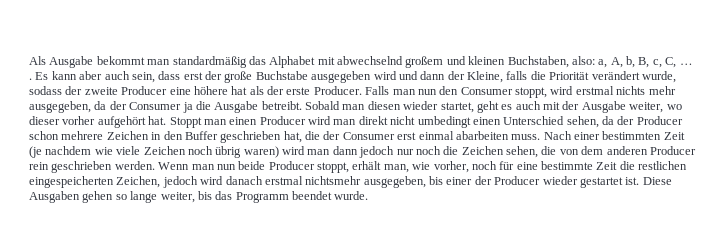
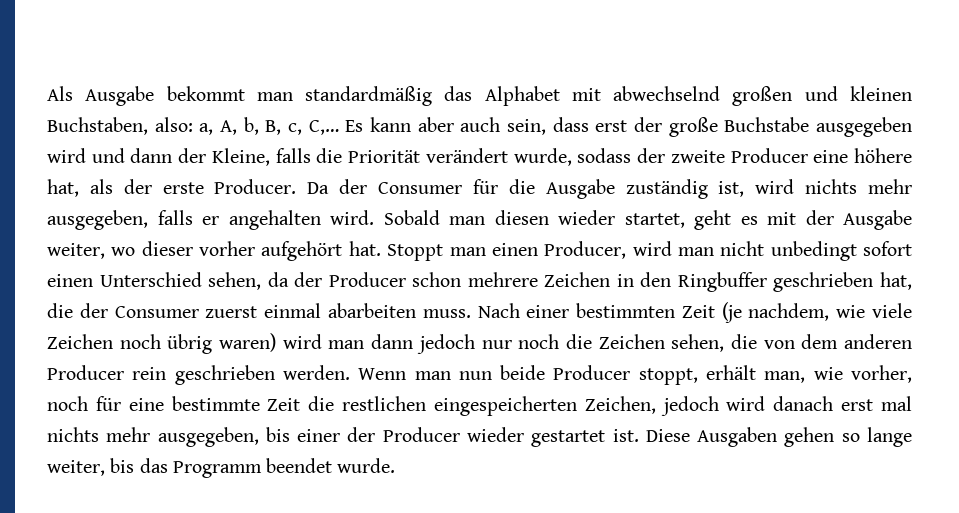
[405,56,444,68] großem -> [732,86,793,106] großen
[665,57,693,68] [29,78,32,80] C, … . -> [308,120,339,135] C,…
[231,86,248,95] hat -> [47,179,79,197] hat,
[365,86,676,98] [29,101,302,113] Falls man nun den Consumer stoppt, wird erstmal nichts mehr ausgegeben, da der Consumer ja die Ausgabe betreibt. -> [307,179,913,199] [47,210,374,230] Da der Consumer für die Ausgabe zuständig ist, wird nichts mehr ausgegeben, falls er angehalten wird.
[515,101,541,110] auch -> (758, 220) none
[259,116,471,128] Producer wird man direkt nicht umbedingt -> [544,241,912,261] Producer, wird man nicht unbedingt sofort
[184,131,218,140] Buffer -> [677,272,767,292] Ringbuffer
[397,132,417,140] erst -> [205,306,258,318] zuerst
[45,146,92,155] nachdem -> [748,303,830,321] nachdem,
[264,176,362,185] erstmal nichtsmehr -> [841,396,912,411] [47,427,151,442] erst mal nichts mehr

